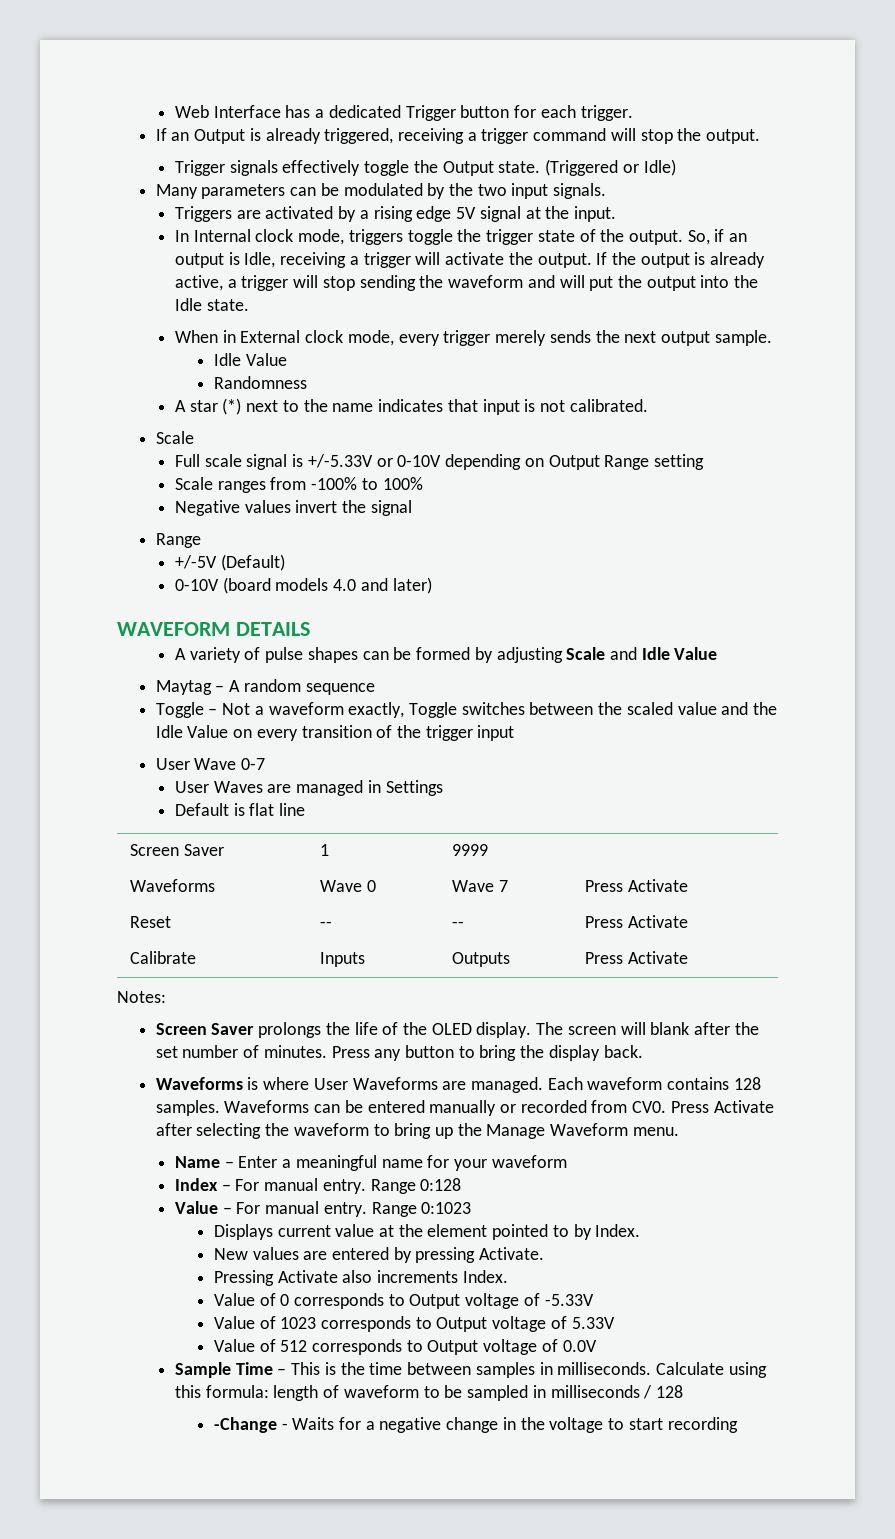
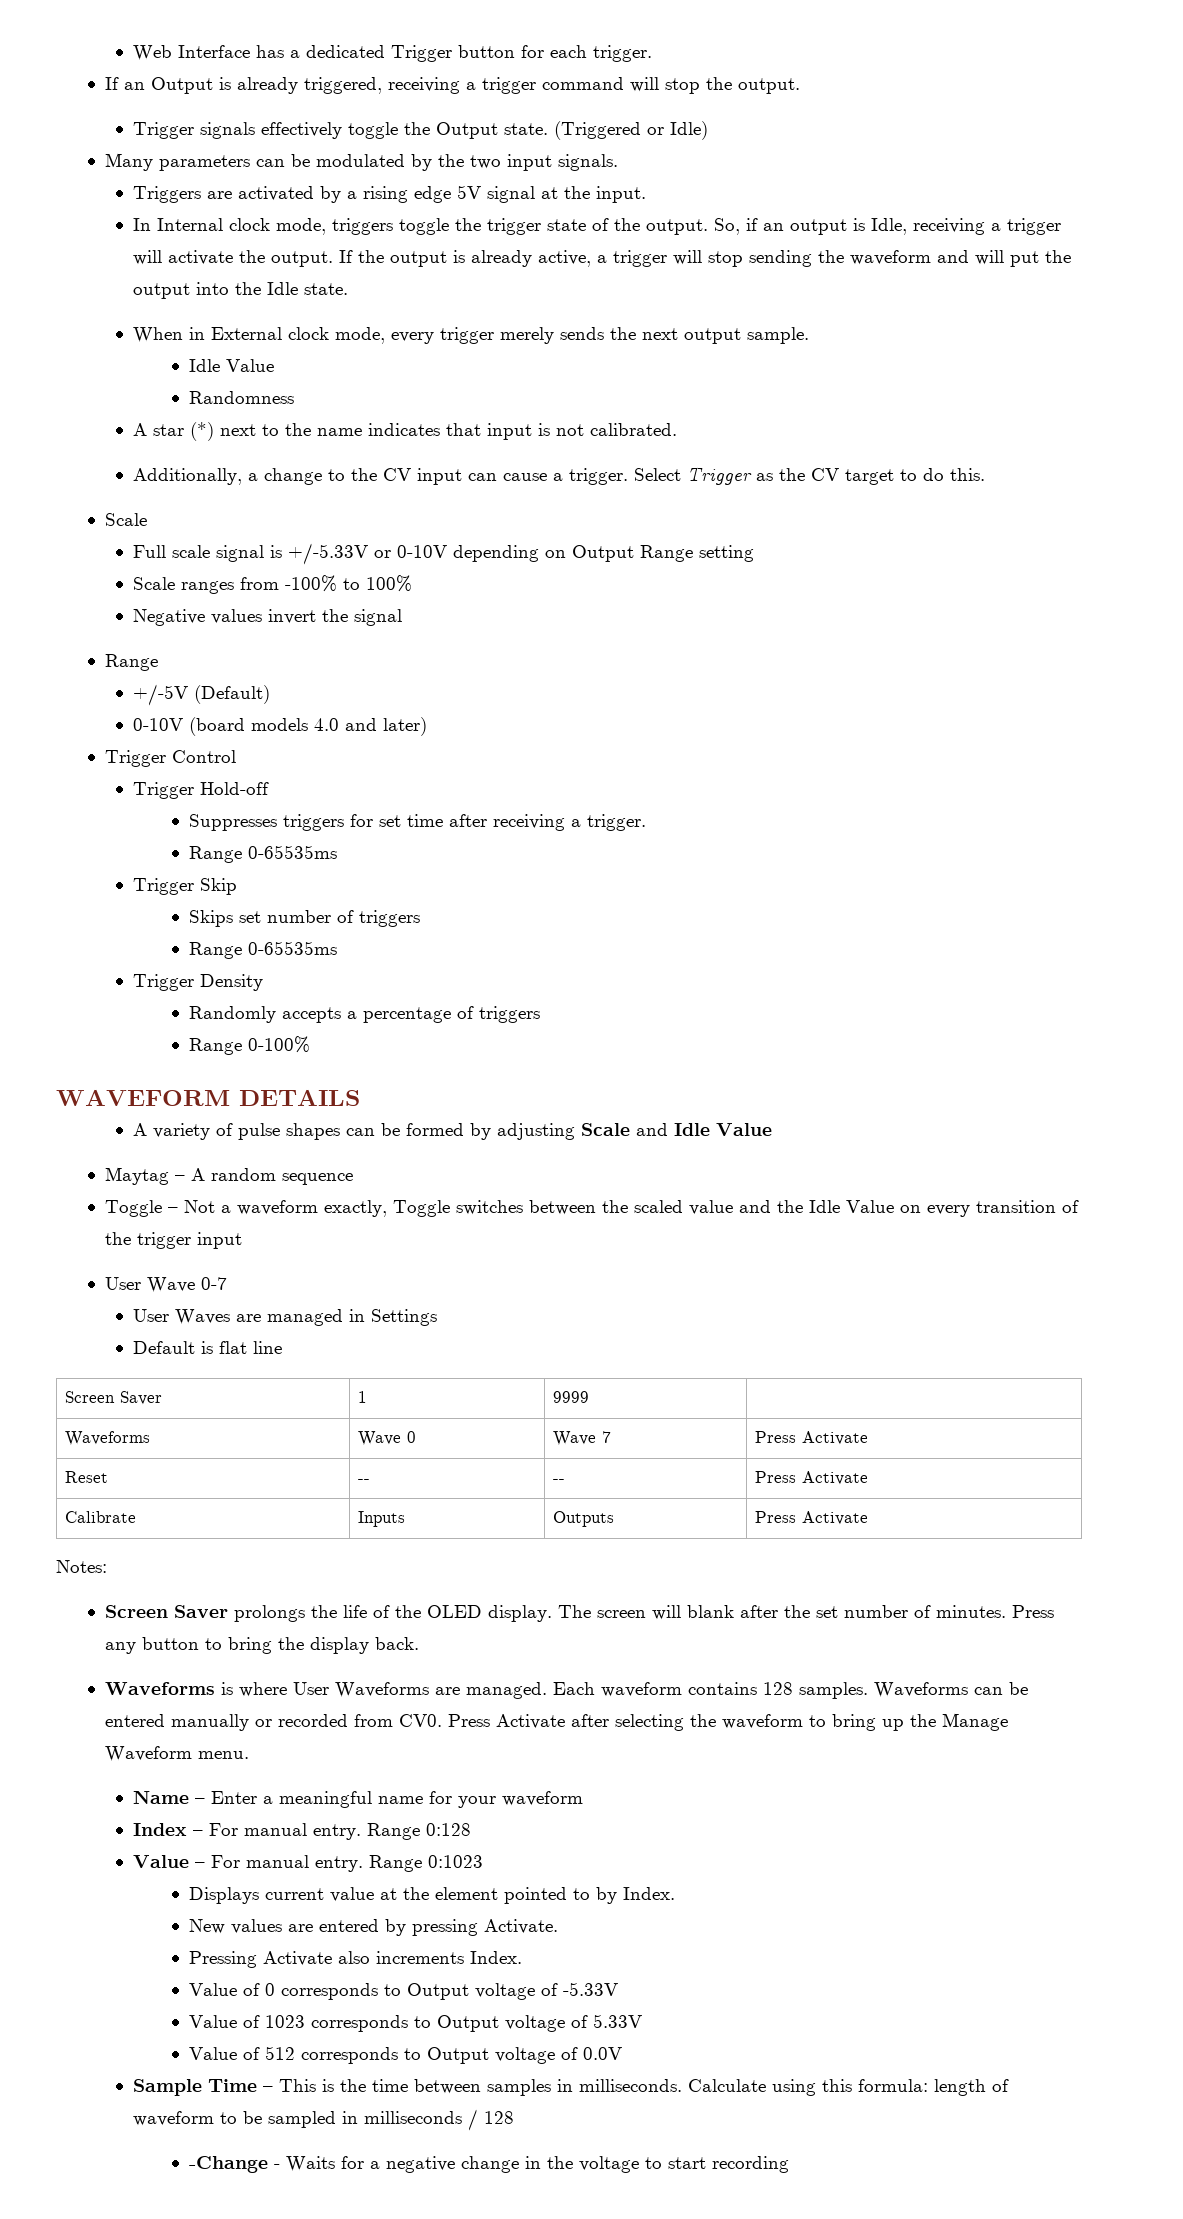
(648, 405) none -> [132,467,985,485] // Additionally, a change to the CV input can cause a trigger. Select Trigger as the CV target to do this.
(432, 585) none -> [104,750,236,767] [132,782,269,799] [188,814,646,831] [188,845,337,863] [132,878,237,895] [188,910,420,927] [188,941,337,959] [132,974,263,991] [188,1006,540,1023] [188,1036,310,1055] // Trigger Control // Trigger Hold-off // Suppresses triggers for set time after receiving a trigger. // Range 0-65535ms // Trigger Skip // Skips set number of triggers // Range 0-65535ms // Trigger Density // Randomly accepts a percentage of triggers // Range 0-100%

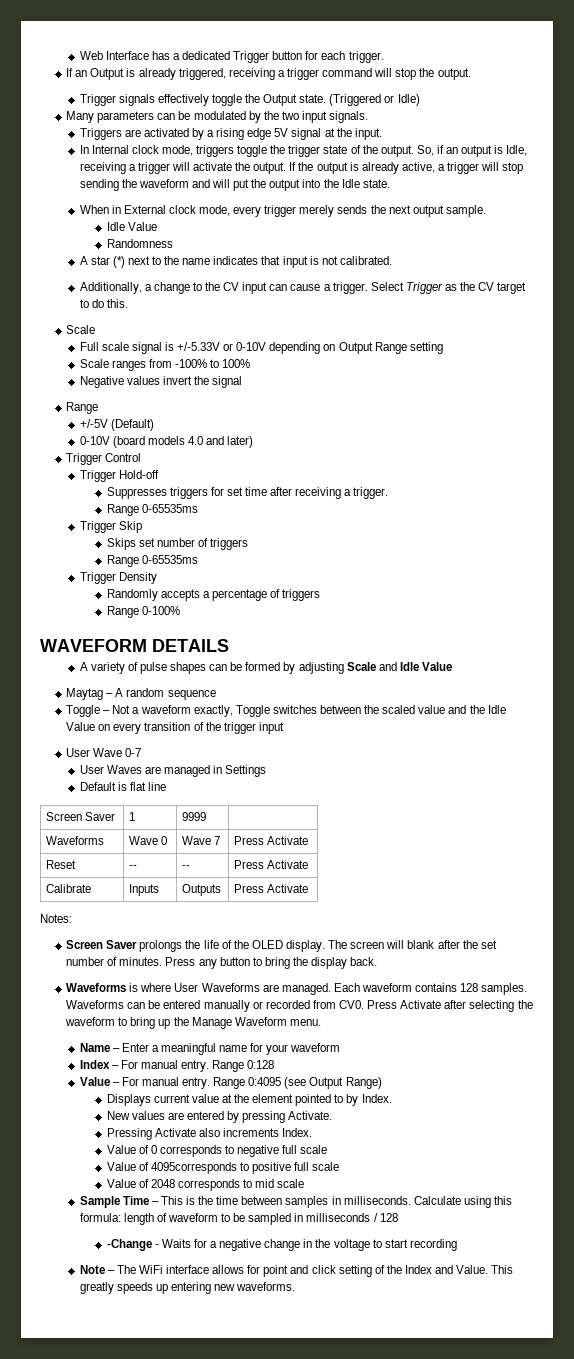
[427,1855,483,1868] 0:1023 -> [248,1077,382,1089] 0:4095 (see Output Range)
[406,1982,618,2000] [188,2014,642,2032] [188,2046,622,2064] Output voltage of -5.33V // Value of 1023 corresponds to Output voltage of 5.33V // Value of 512 corresponds to Output voltage of 0.0V -> [237,1145,328,1157] [106,1162,340,1174] [106,1179,305,1191] negative full scale // Value of 4095corresponds to positive full scale // Value of 2048 corresponds to mid scale
(789, 2164) none -> [79,1265,514,1277] [79,1282,296,1294] // Note – The WiFi interface allows for point and click setting of the Index and Value. This greatly speeds up entering new waveforms.

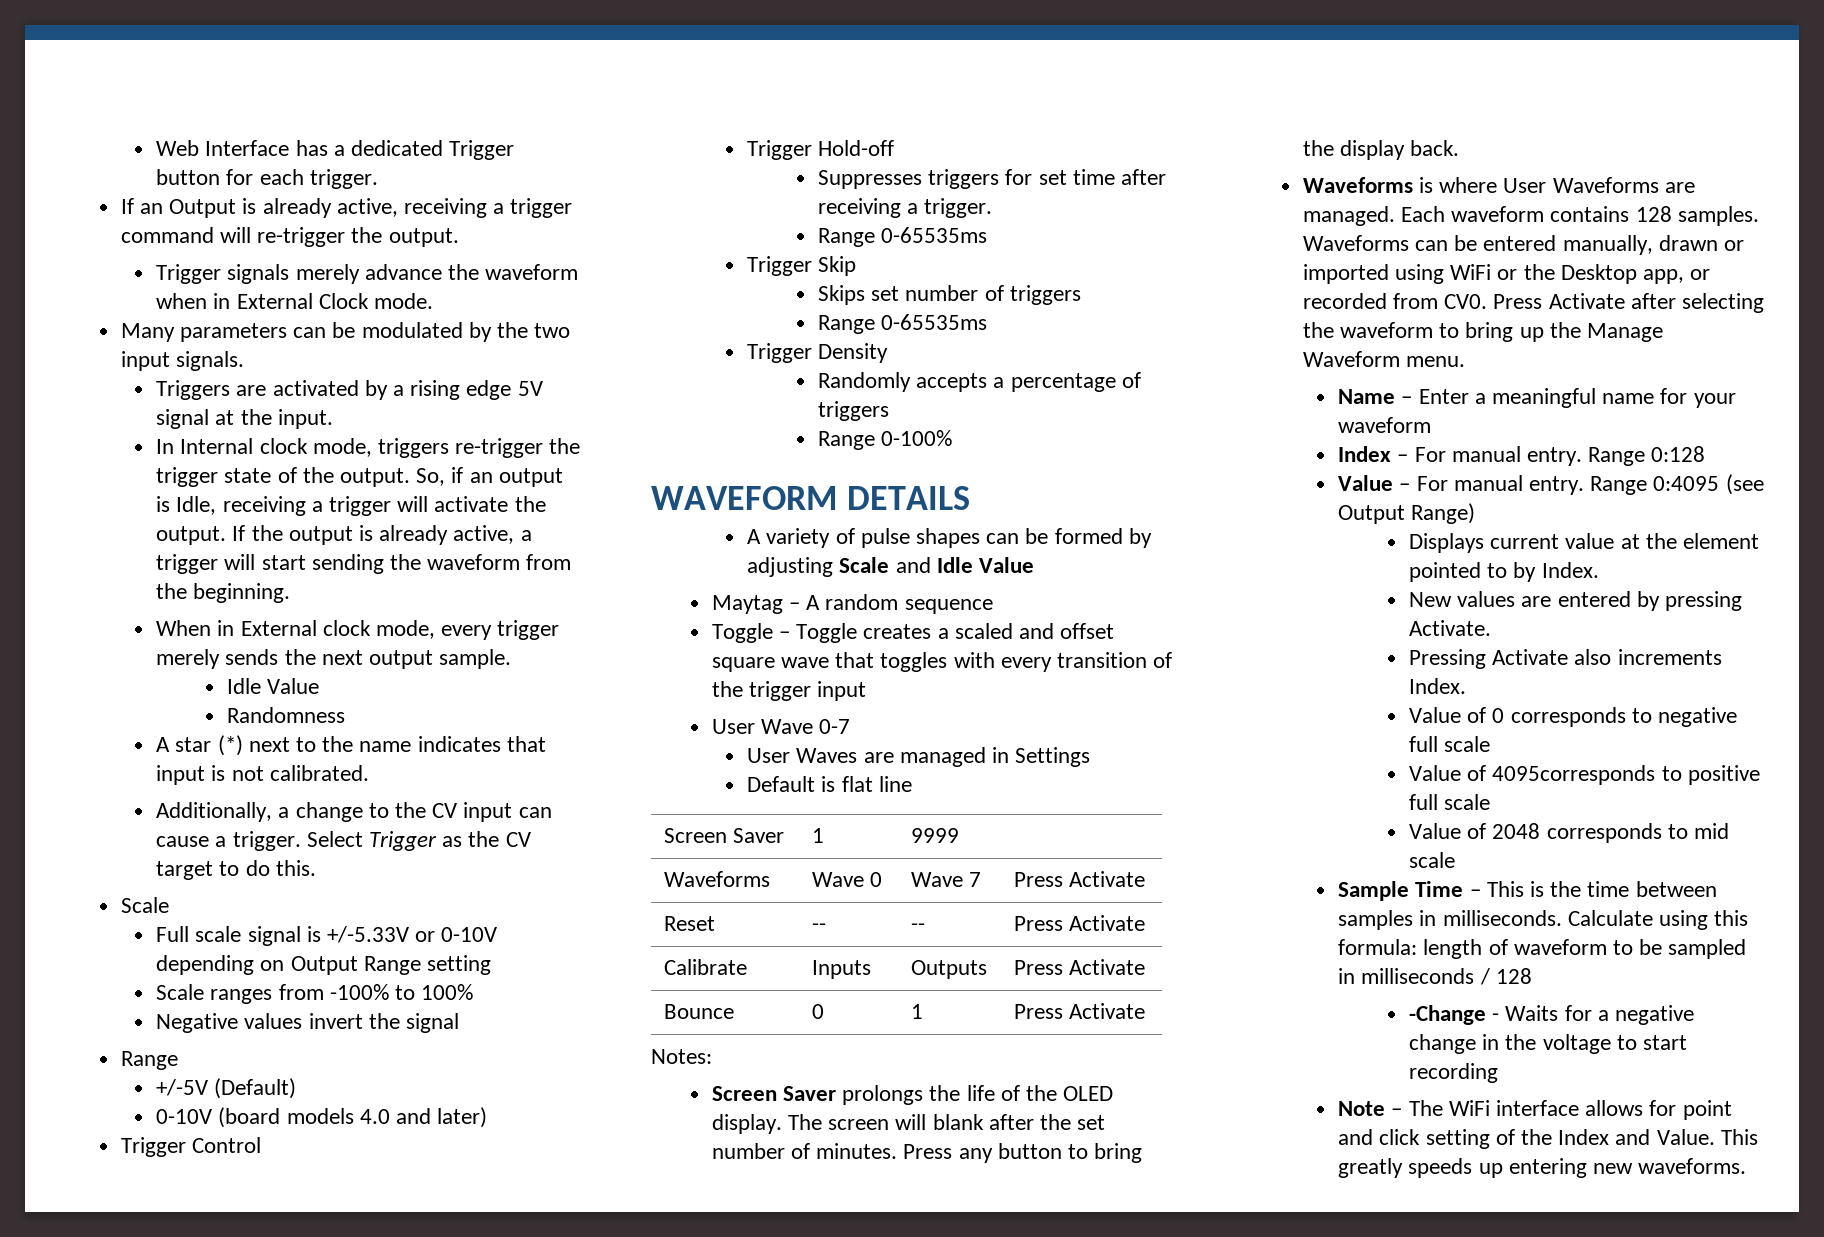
[178,68,226,80] triggered, -> [336,198,398,217] active,
[395,68,417,80] stop -> [257,227,346,247] re-trigger
[157,94,420,106] effectively toggle the Output state. (Triggered or Idle) -> [295,264,579,284] [156,293,433,309] merely advance the waveform when in External Clock mode.
[237,145,268,157] toggle -> [455,438,544,458] re-trigger
[502,162,524,174] stop -> [261,555,306,570] start
[191,179,390,191] and will put the output into the Idle state. -> [526,554,572,570] [156,583,291,603] from the beginning.
[112,705,506,717] [66,722,111,731] Not a waveform exactly, Toggle switches between the scaled value and the Idle Value on -> [796,623,1115,643] [711,652,995,672] Toggle creates a scaled and offset square wave that toggles with
(309, 888) none -> [663,1004,734,1019] [811,1004,824,1019] [910,1004,923,1019] [1013,1003,1146,1019] // Bounce | 0 | 1 | Press Activate
[203,1000,250,1012] manually -> [1562,235,1744,255] [1302,264,1684,284] manually, drawn or imported using WiFi or the Desktop app,

